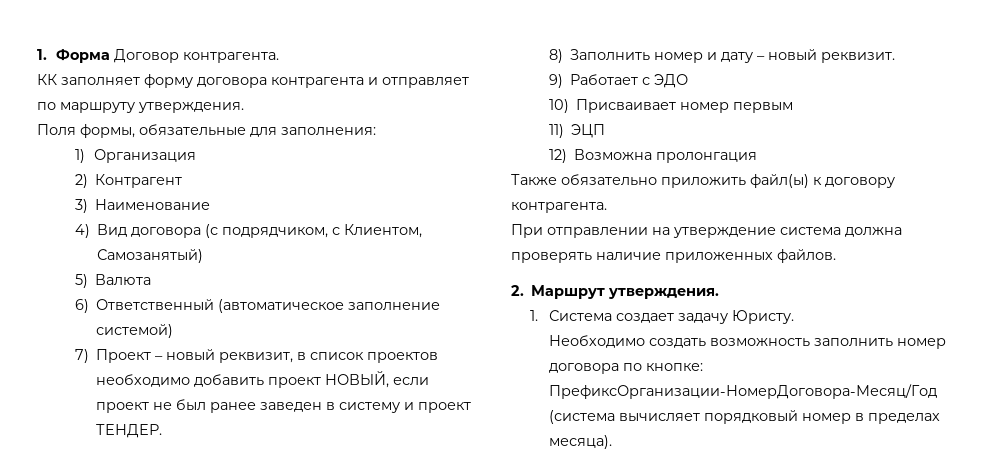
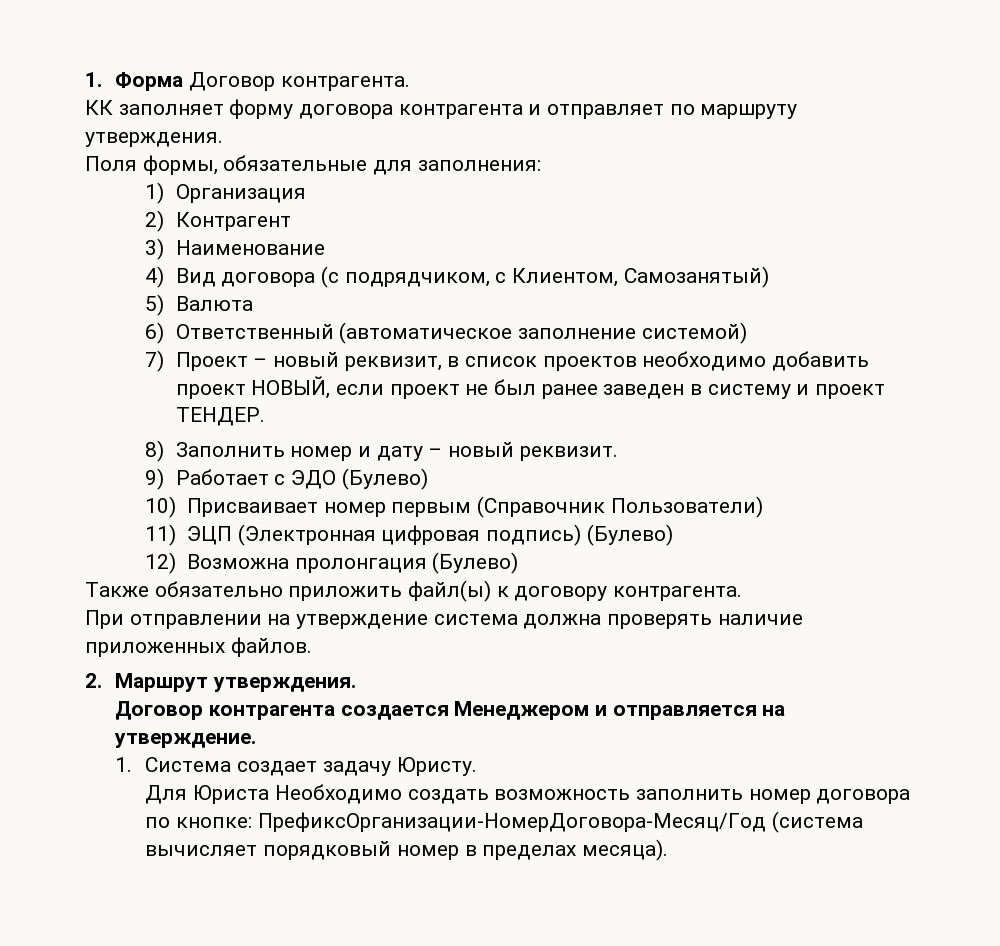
(689, 81) none -> [341,468,428,490] (Булево)
(794, 107) none -> [477,496,763,518] (Справочник Пользователи)
(606, 131) none -> [237,524,673,546] (Электронная цифровая подпись) (Булево)
(758, 157) none -> [432,552,519,574] (Булево)
(720, 293) none -> [115,701,786,720] [114,733,257,748] // Договор контрагента создается Менеджером и отправляется на утверждение.
(794, 317) none -> [145,785,270,804] Для Юриста

